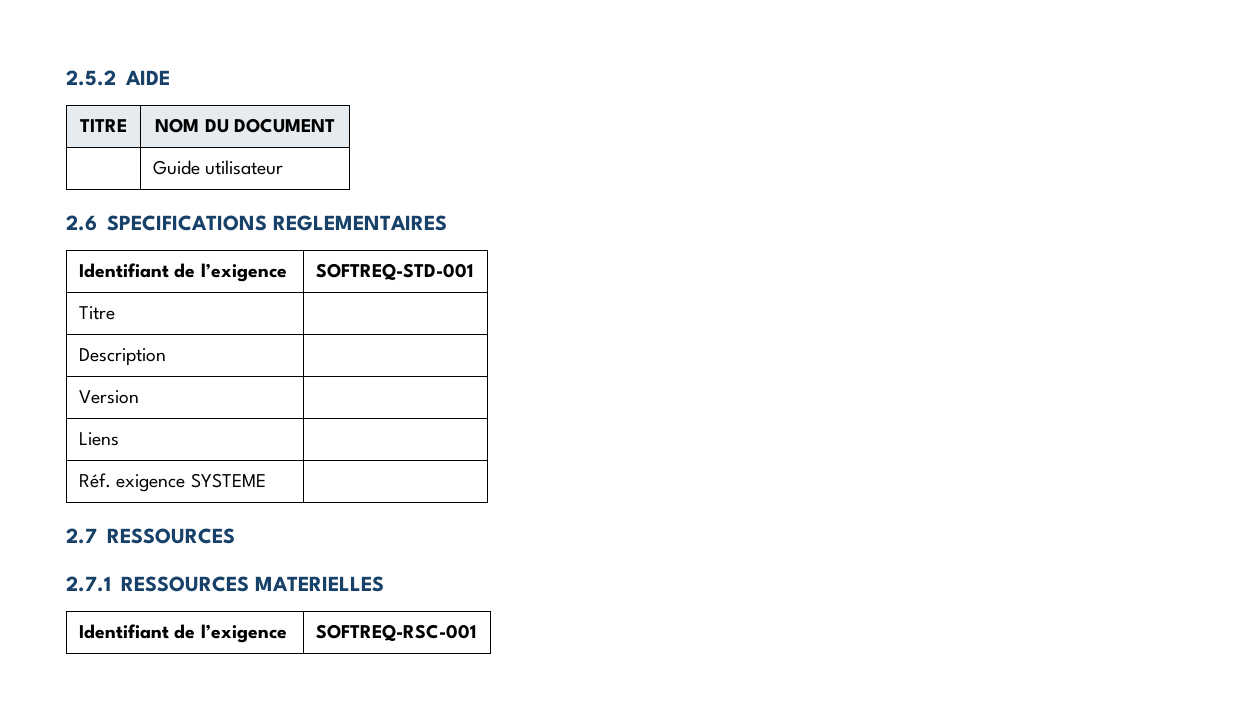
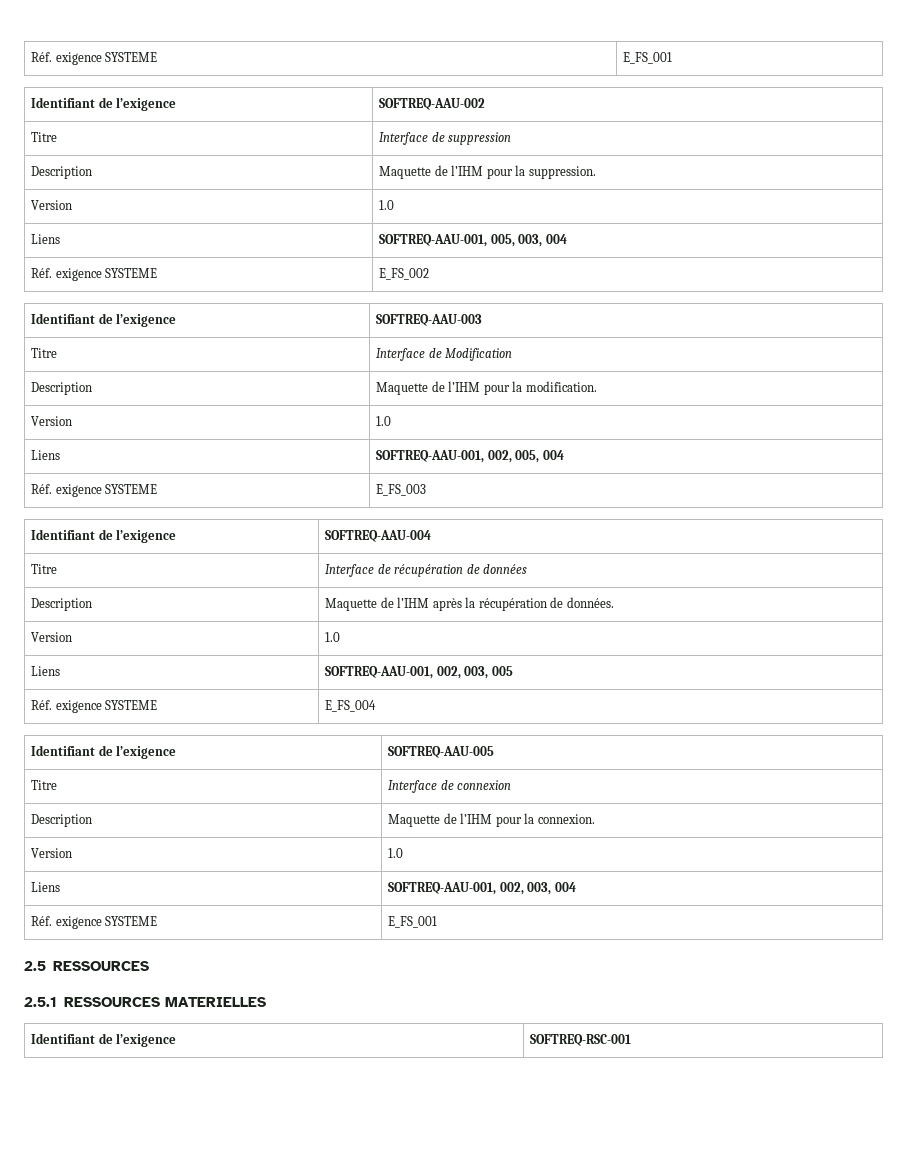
[66,70,170,86] [80,119,127,132] [155,118,335,133] [153,160,284,175] [66,215,447,231] [79,263,287,282] [316,263,474,281] [79,306,116,320] [79,348,167,366] [79,390,140,404] [79,432,120,446] [79,473,266,492] [66,528,97,544] 2.5.2 AIDE // TITRE | NOM DU DOCUMENT // | Guide utilisateur // 2.6 SPECIFICATIONS REGLEMENTAIRES // Identifiant de l’exigence | SOFTREQ-STD-001 // Titre | // Description | // Version | // Liens | // Réf. exigence SYSTEME | // 2.7 -> [31,52,158,65] [623,52,673,64] [31,97,177,111] [379,98,486,110] [31,132,58,142] [379,132,512,145] [31,166,93,179] [379,165,596,179] [31,200,73,210] [379,200,395,210] [31,234,61,244] [379,234,567,247] [31,268,158,281] [379,268,430,280] [31,313,177,327] [376,314,483,326] [31,348,58,358] [376,348,513,361] [31,382,93,395] [376,381,597,395] [31,416,73,426] [376,416,392,426] [31,450,61,460] [376,450,564,463] [31,484,158,497] [376,484,427,496] [31,529,177,543] [325,530,432,542] [31,564,58,574] [325,564,528,577] [31,598,93,611] [325,597,614,611] [31,632,73,642] [325,632,341,642] [31,666,61,676] [325,666,513,679] [31,700,158,713] [325,700,377,712] [31,745,177,759] [388,746,495,758] [31,780,58,790] [388,780,512,793] [31,814,93,827] [388,813,595,827] [31,848,73,858] [388,848,404,858] [31,882,61,892] [388,882,576,895] [31,916,158,929] [388,916,438,928] [24,961,46,971] Réf. exigence SYSTEME | E_FS_001 // Identifiant de l’exigence | SOFTREQ-AAU-002 // Titre | Interface de suppression // Description | Maquette de l’IHM pour la suppression. // Version | 1.0 // Liens | SOFTREQ-AAU-001, 005, 003, 004 // Réf. exigence SYSTEME | E_FS_002 // Identifiant de l’exigence | SOFTREQ-AAU-003 // Titre | Interface de Modification // Description | Maquette de l’IHM pour la modification. // Version | 1.0 // Liens | SOFTREQ-AAU-001, 002, 005, 004 // Réf. exigence SYSTEME | E_FS_003 // Identifiant de l’exigence | SOFTREQ-AAU-004 // Titre | Interface de récupération de données // Description | Maquette de l’IHM après la récupération de données. // Version | 1.0 // Liens | SOFTREQ-AAU-001, 002, 003, 005 // Réf. exigence SYSTEME | E_FS_004 // Identifiant de l’exigence | SOFTREQ-AAU-005 // Titre | Interface de connexion // Description | Maquette de l’IHM pour la connexion. // Version | 1.0 // Liens | SOFTREQ-AAU-001, 002, 003, 004 // Réf. exigence SYSTEME | E_FS_001 // 2.5
[66,576,111,592] 2.7.1 -> [24,997,57,1007] 2.5.1

